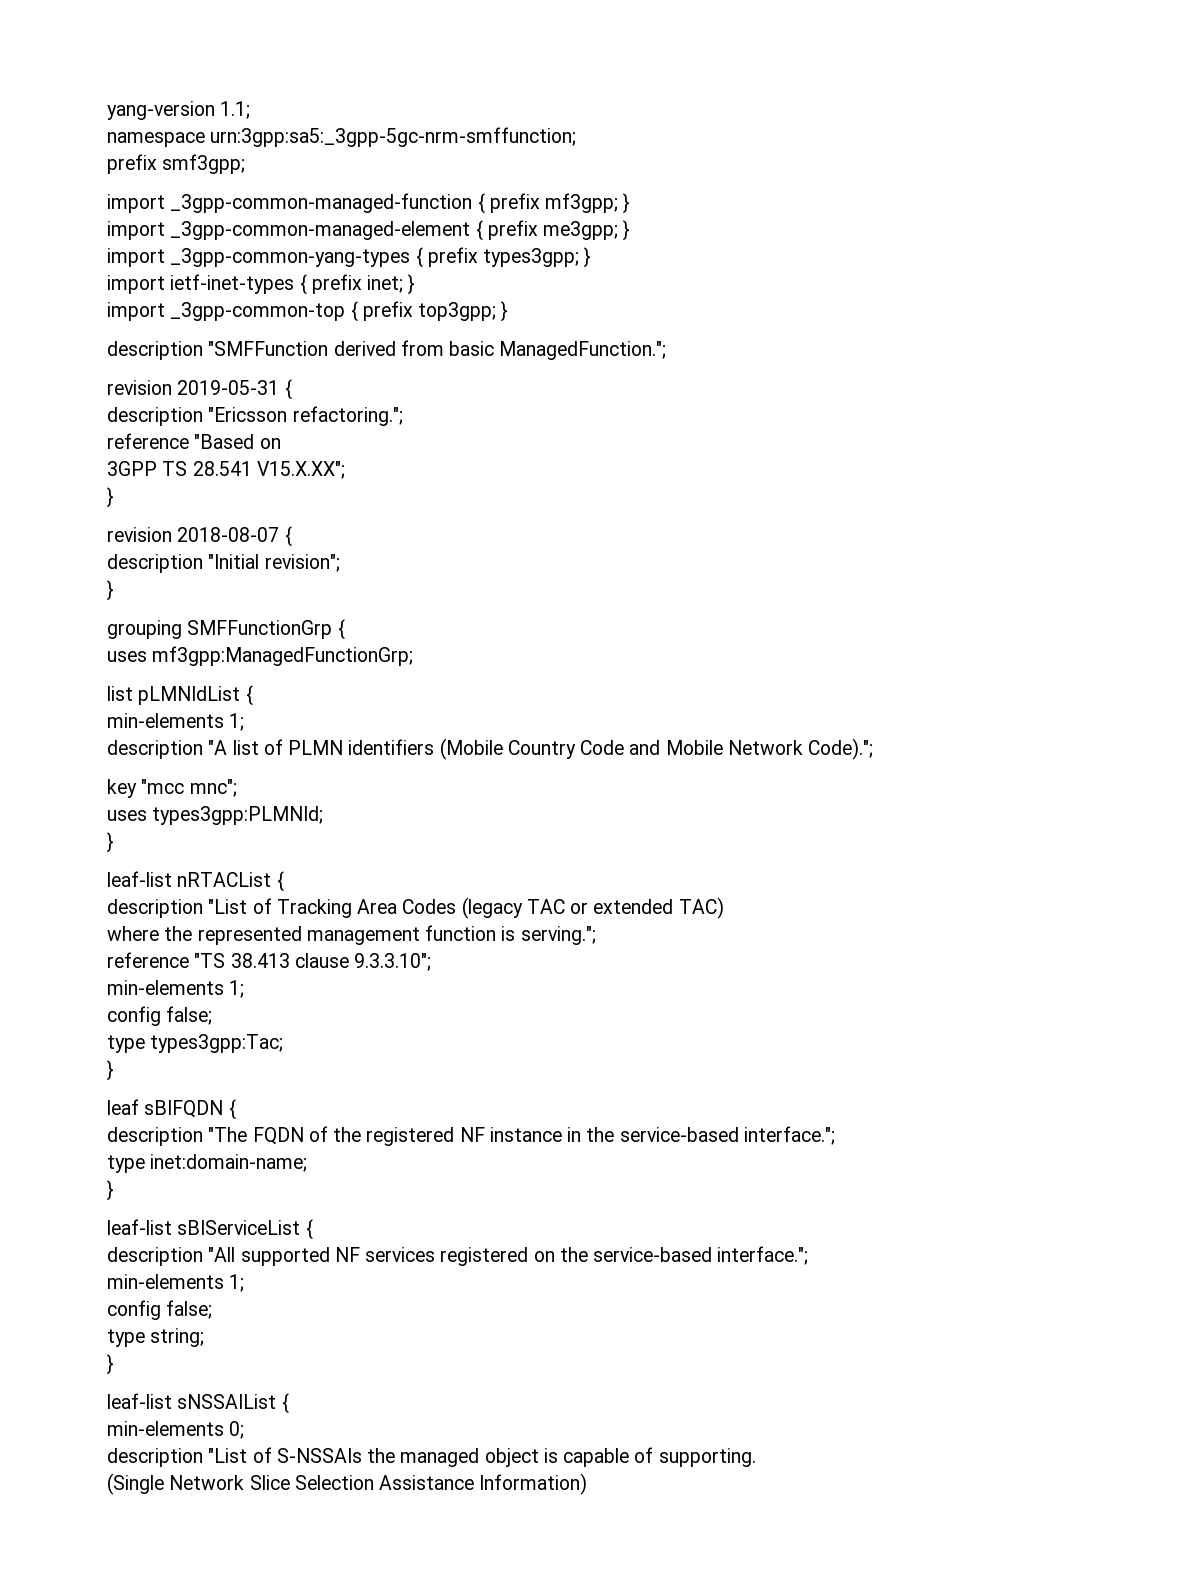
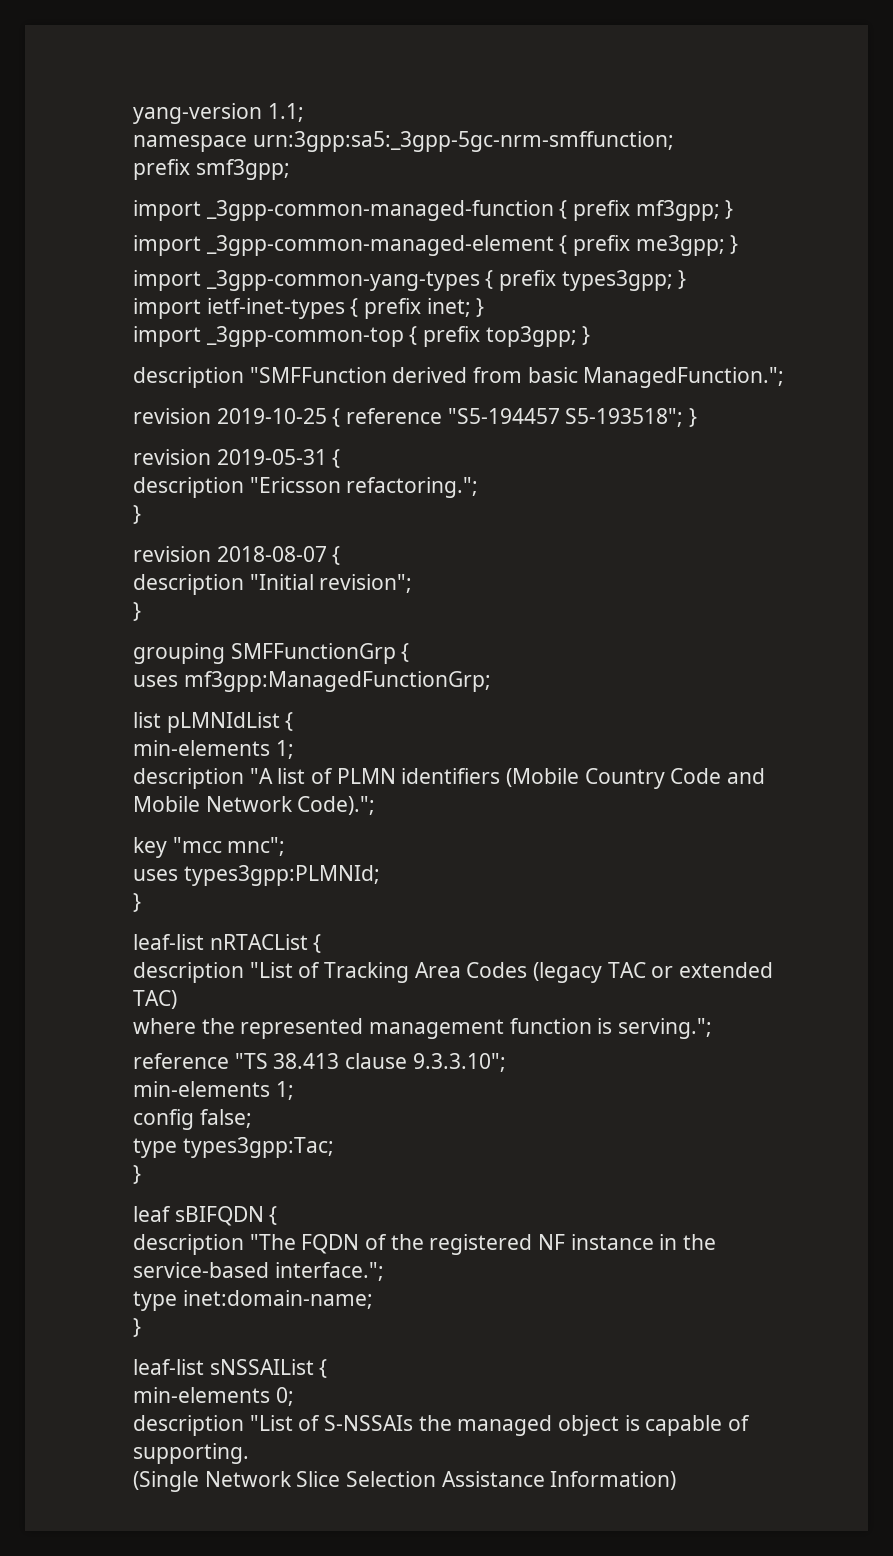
(667, 350) none -> [133,408,698,427] // revision 2019-10-25 { reference "S5-194457 S5-193518"; }
[107,433,281,449] [107,461,345,479] // reference "Based on // 3GPP TS 28.541 V15.X.XX"; -> (479, 487) none
[107,1219,313,1240] [107,1246,809,1266] [107,1274,245,1292] [107,1300,213,1320] [107,1328,205,1347] [107,1354,114,1375] // leaf-list sBIServiceList { // description "All supported NF services registered on the service-based interface."; // min-elements 1; // config false; // type string; // } -> (141, 1327) none

